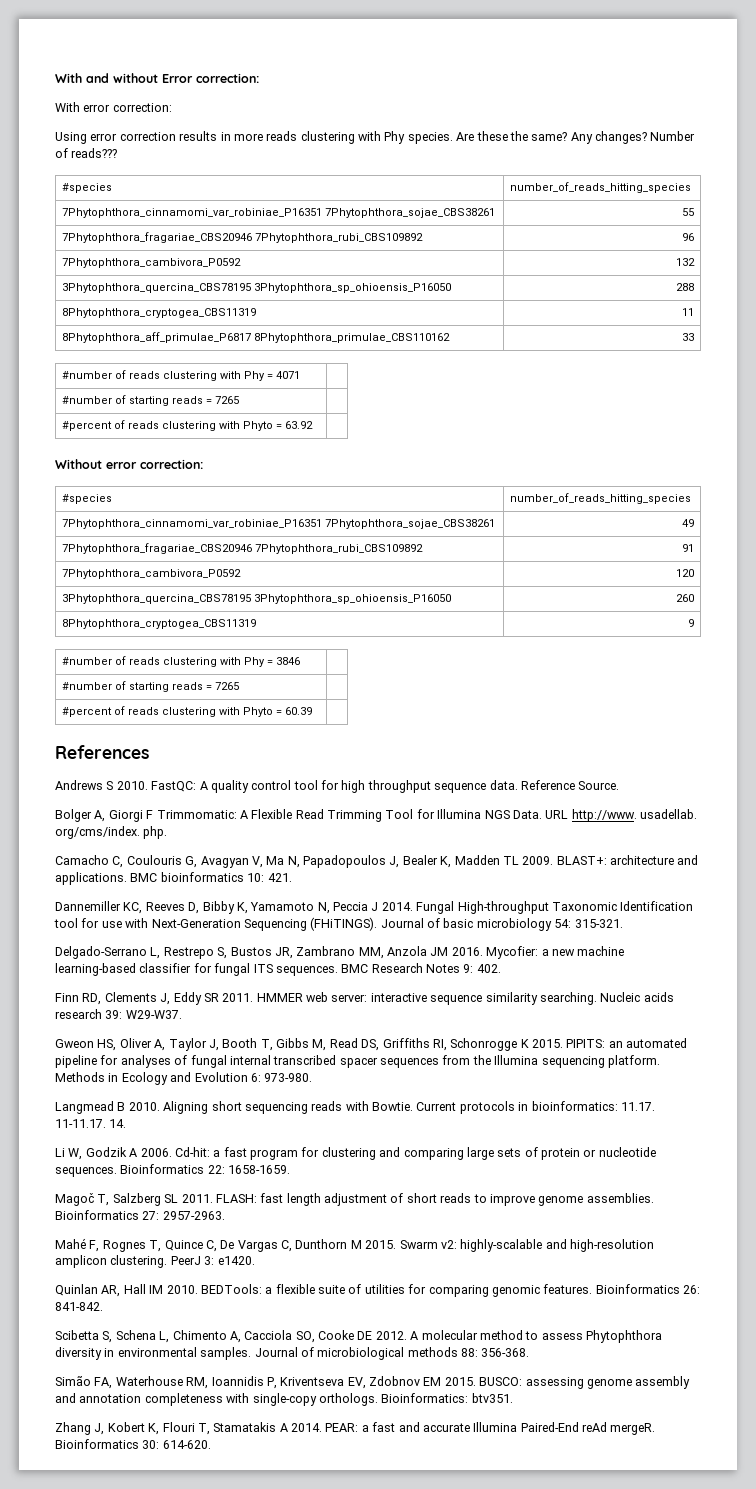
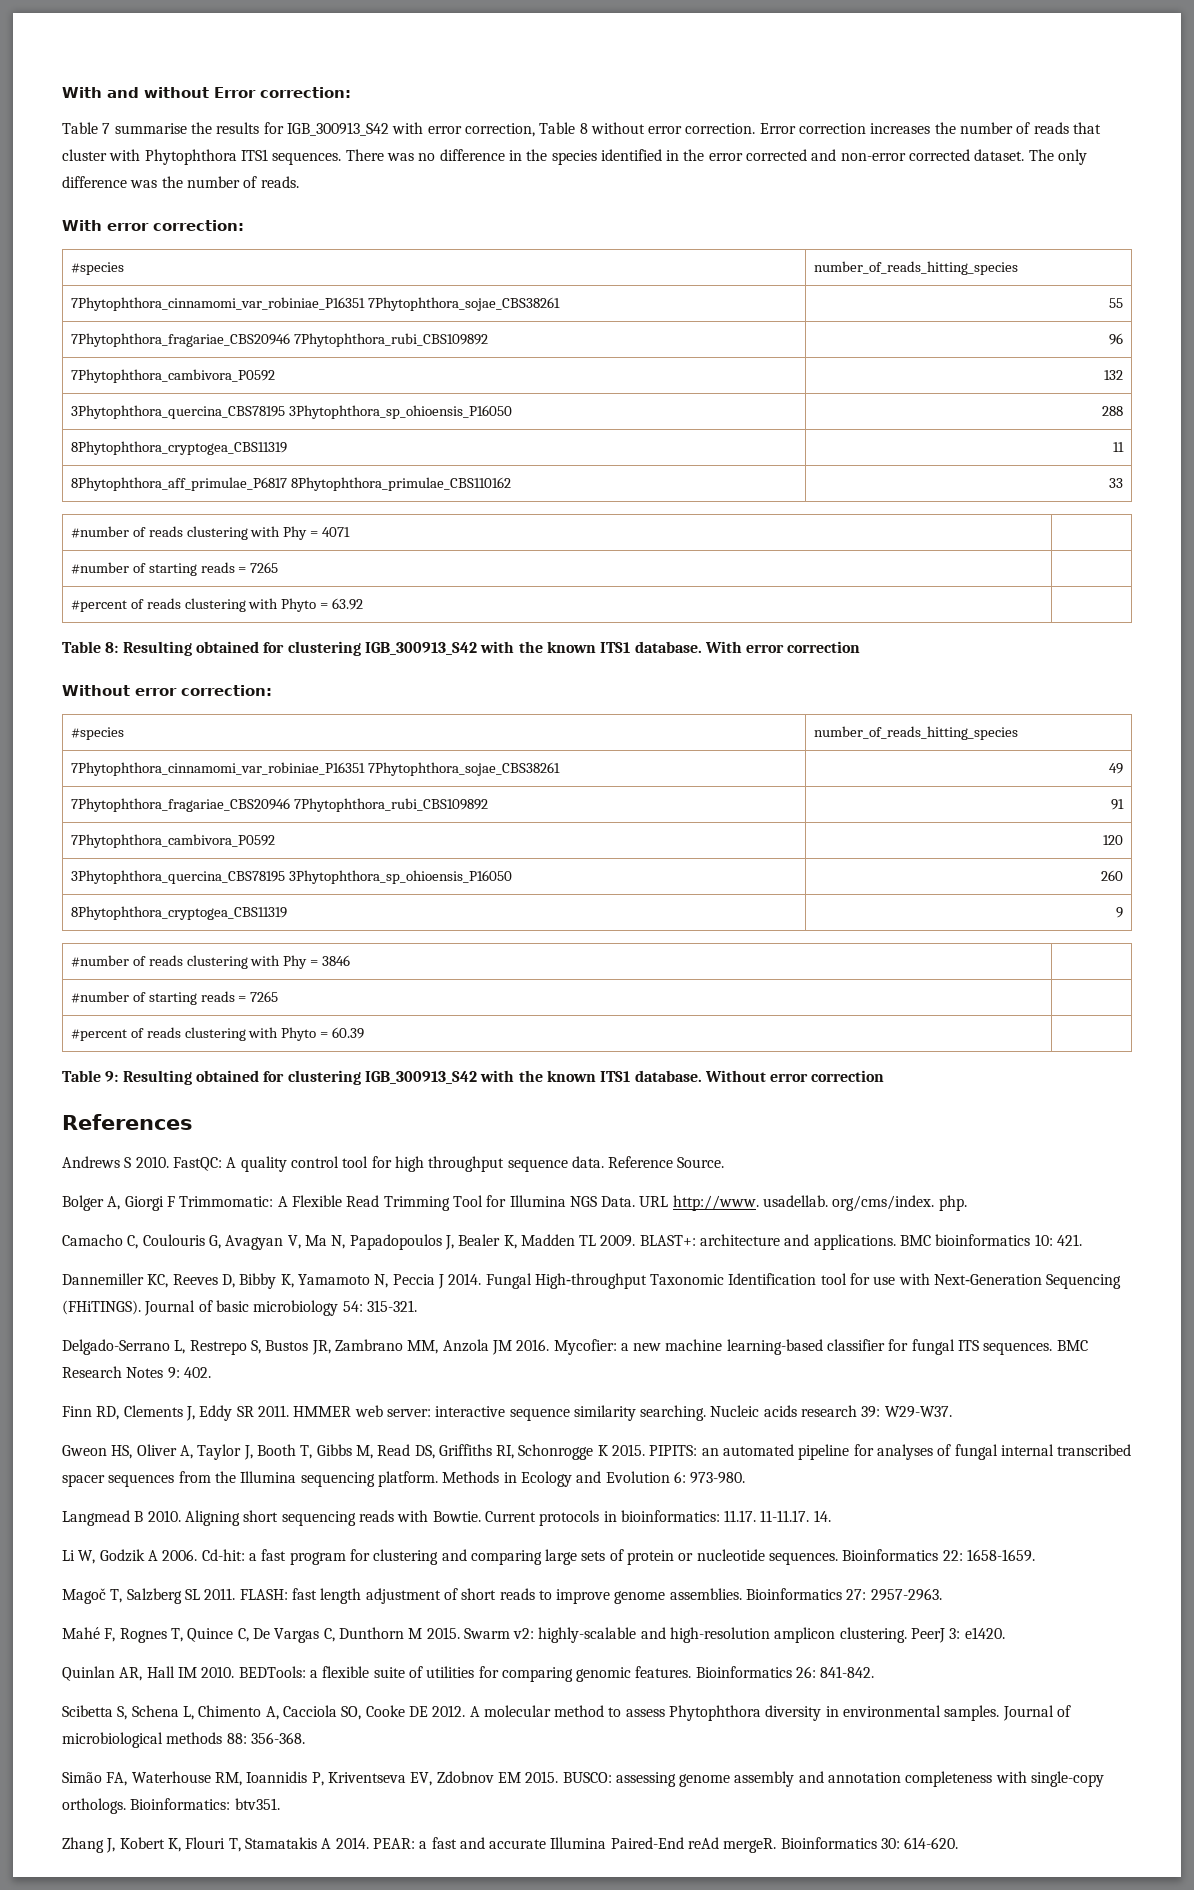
[55,102,172,112] [55,131,696,144] [55,148,118,158] With error correction: // Using error correction results in more reads clustering with Phy species. Are these the same? Any changes? Number of reads??? -> [62,122,1102,137] [62,149,1088,165] [62,176,299,188] [62,220,244,231] Table 7 summarise the results for IGB_300913_S42 with error correction, Table 8 without error correction. Error correction increases the number of reads that cluster with Phytophthora ITS1 sequences. There was no difference in the species identified in the error corrected and non-error corrected dataset. The only difference was the number of reads. // With error correction:
(314, 425) none -> [62,641,861,656] // Table 8: Resulting obtained for clustering IGB_300913_S42 with the known ITS1 database. With error correction
(313, 711) none -> [62,1070,885,1085] // Table 9: Resulting obtained for clustering IGB_300913_S42 with the known ITS1 database. Without error correction

